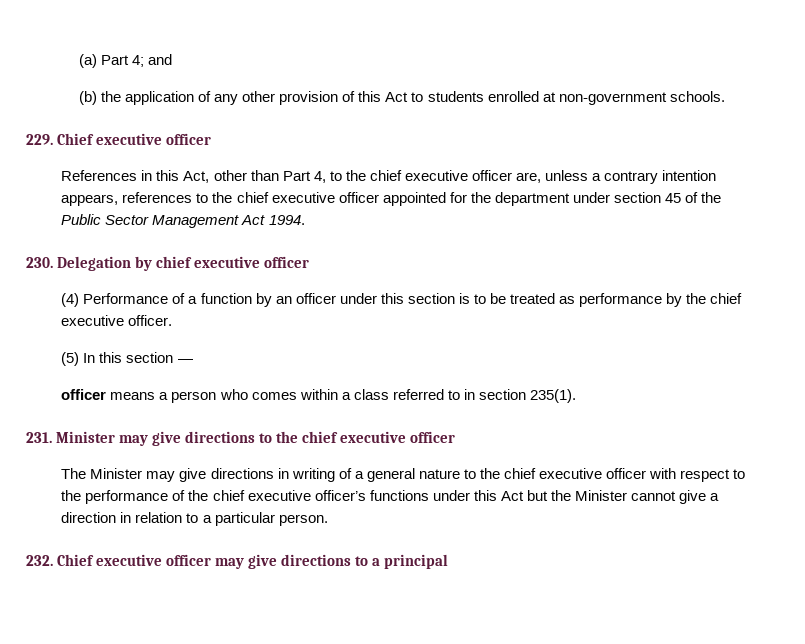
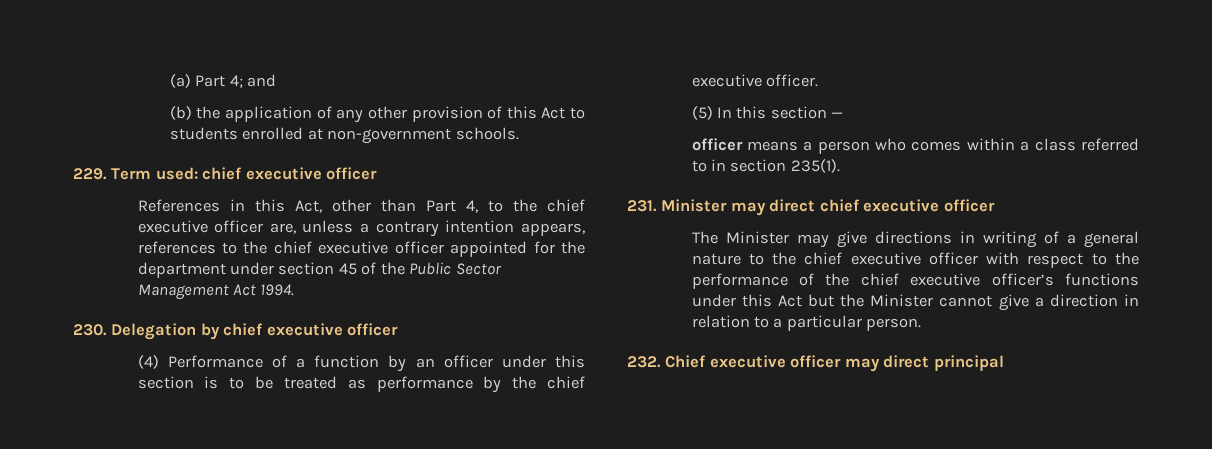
[57,133,95,145] Chief -> [111,167,243,180] Term used: chief
[152,431,299,446] give directions to the -> [769,199,816,212] direct
[248,554,381,569] give directions to a -> [883,355,930,368] direct

